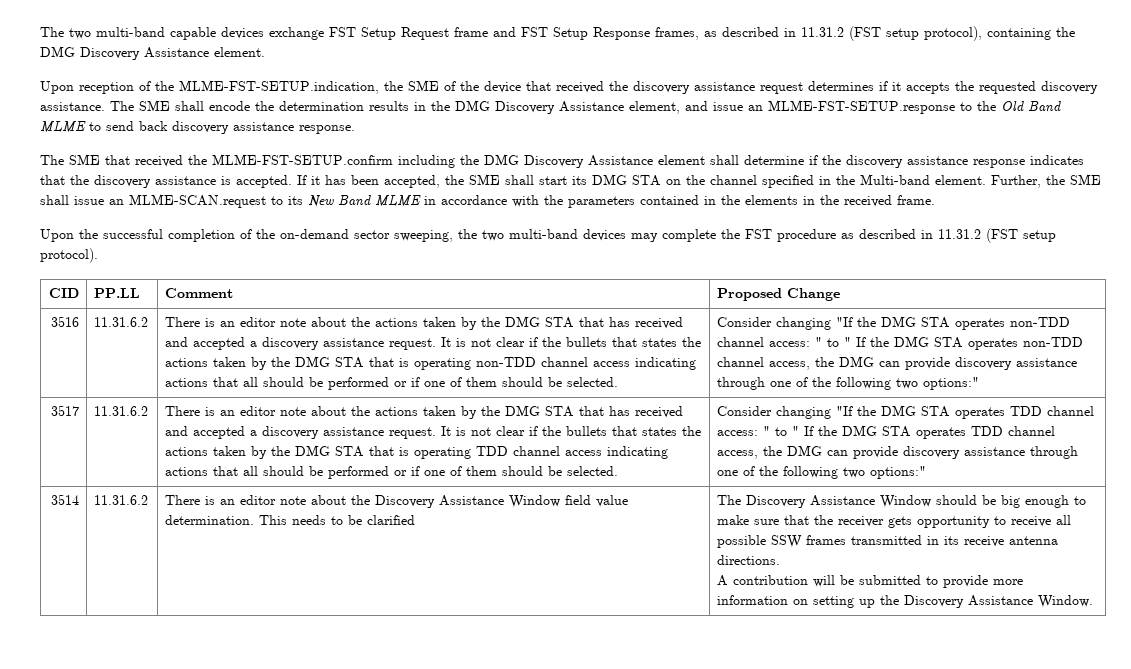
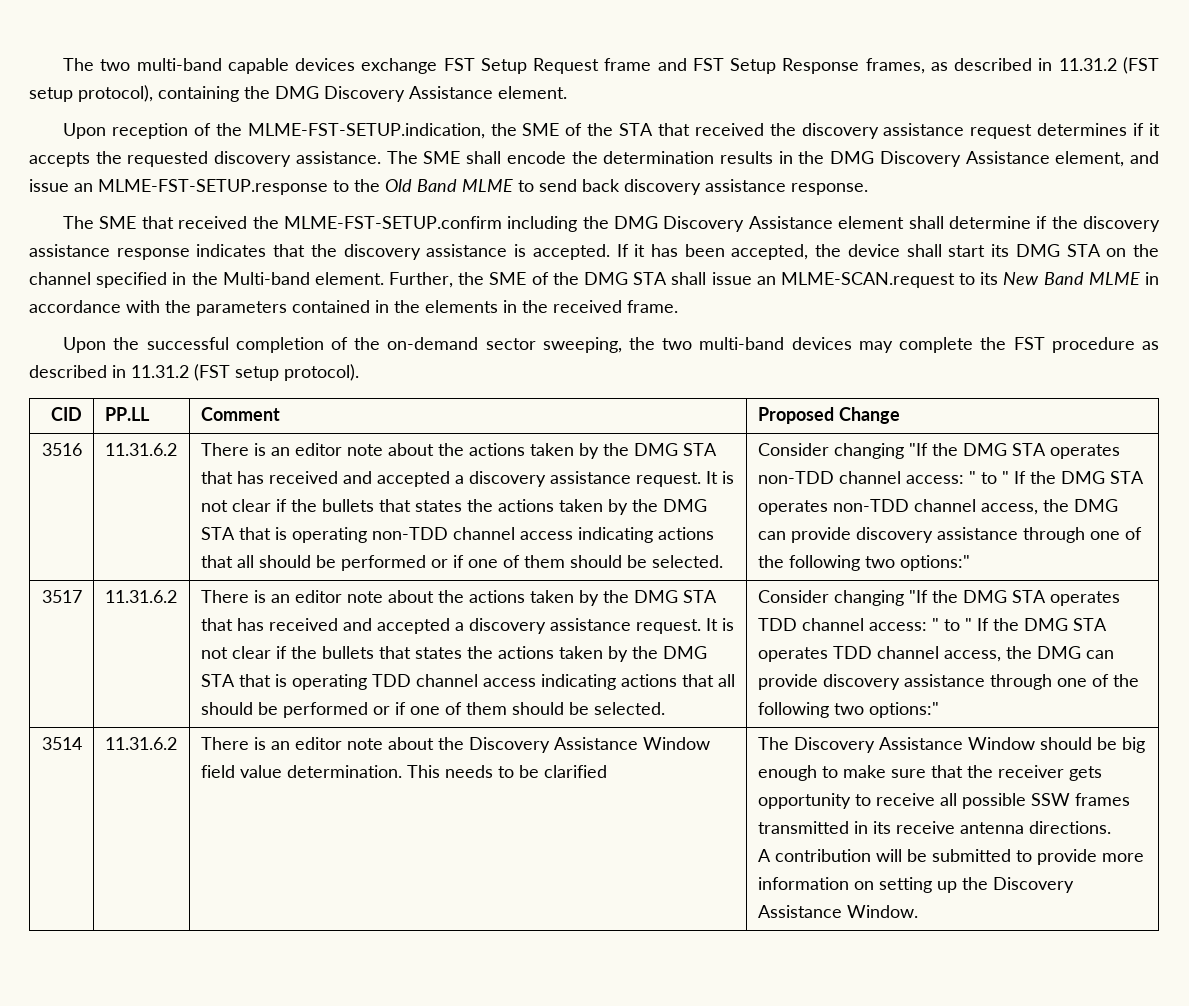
[484,81,521,93] device -> [619,123,654,136] STA
[469,174,500,185] SME -> [847,244,900,257] device
(1101, 179) none -> [531,272,668,285] of the DMG STA

